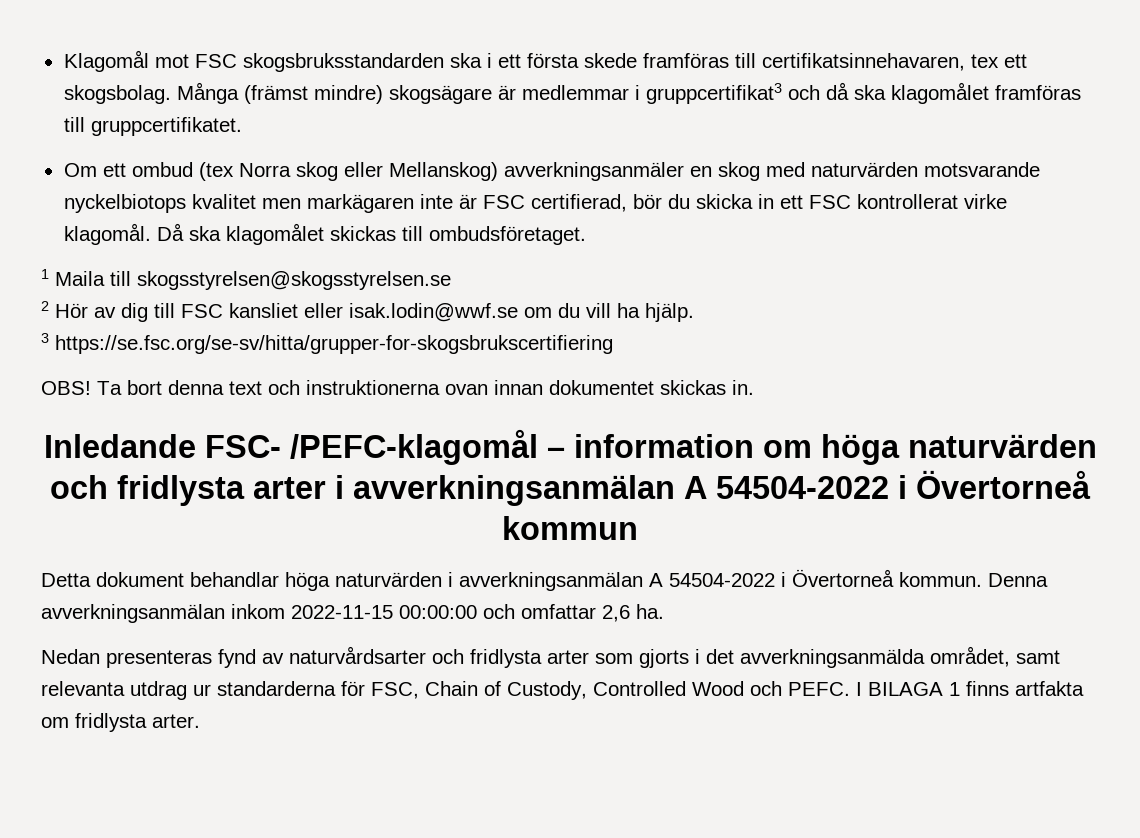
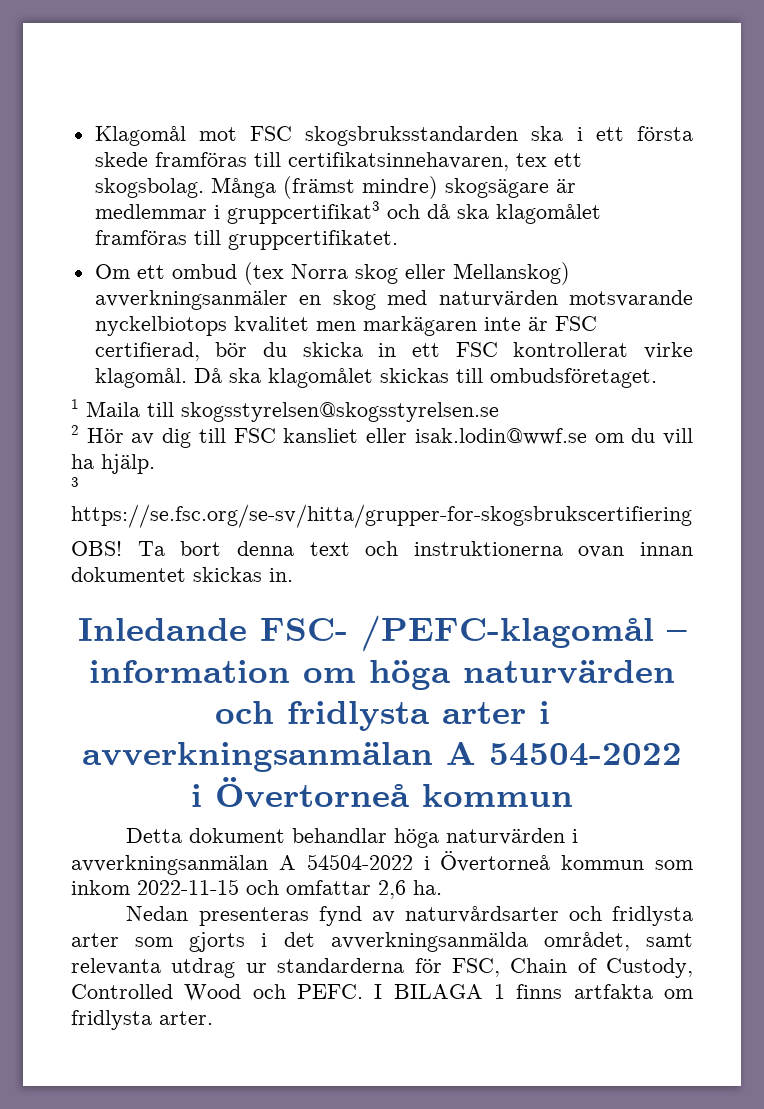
[899,572,1048,587] [41,604,225,623] kommun. Denna avverkningsanmälan -> [561,855,693,870] kommun som
[399,605,477,619] 00:00:00 -> (239, 887) none

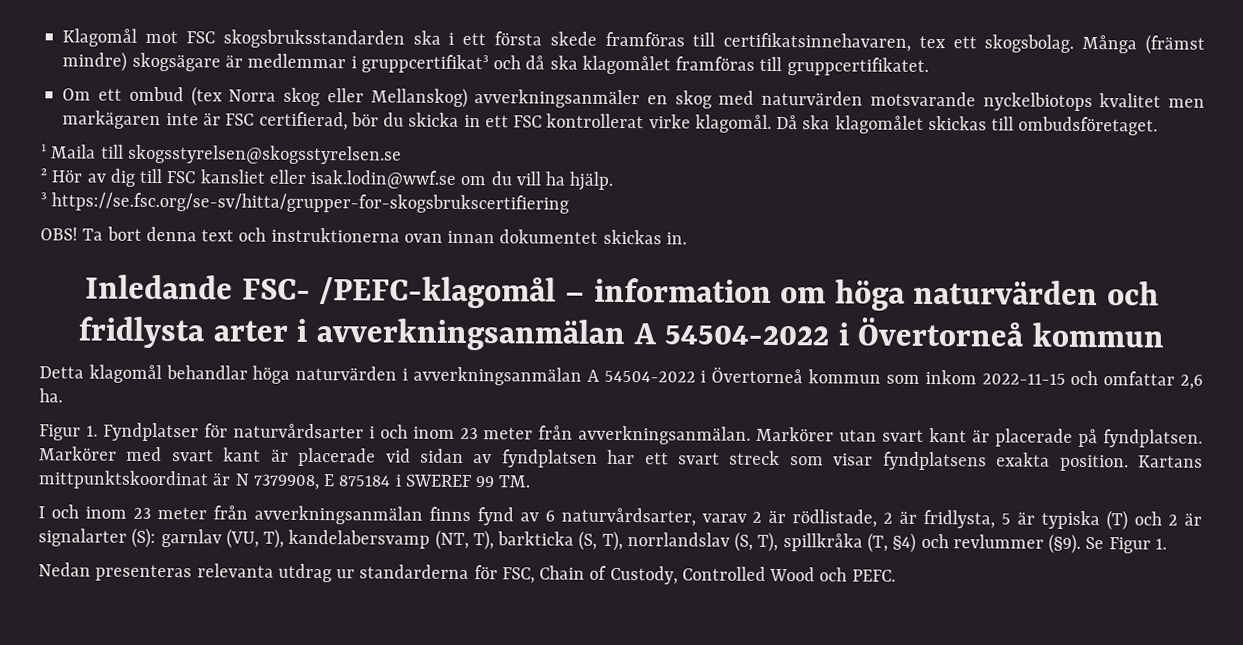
[189,828,286,843] dokument -> [88,364,162,384] klagomål
[126,906,694,926] [71,932,693,952] Nedan presenteras fynd av naturvårdsarter och fridlysta arter som gjorts i det avverkningsanmälda området, samt -> [39,422,1203,448] [39,446,1204,472] [38,470,532,491] [38,504,1203,531] [38,527,1167,554] [38,562,193,582] Figur 1. Fyndplatser för naturvårdsarter i och inom 23 meter från avverkningsanmälan. Markörer utan svart kant är placerade på fyndplatsen. Markörer med svart kant är placerade vid sidan av fyndplatsen har ett svart streck som visar fyndplatsens exakta position. Kartans mittpunktskoordinat är N 7379908, E 875184 i SWEREF 99 TM. // I och inom 23 meter från avverkningsanmälan finns fynd av 6 naturvårdsarter, varav 2 är rödlistade, 2 är fridlysta, 5 är typiska (T) och 2 är signalarter (S): garnlav (VU, T), kandelabersvamp (NT, T), barkticka (S, T), norrlandslav (S, T), spillkråka (T, §4) och revlummer (§9). Se Figur 1. // Nedan presenteras
[374,984,693,999] [71,1010,213,1030] I BILAGA 1 finns artfakta om fridlysta arter. -> (896, 575) none

